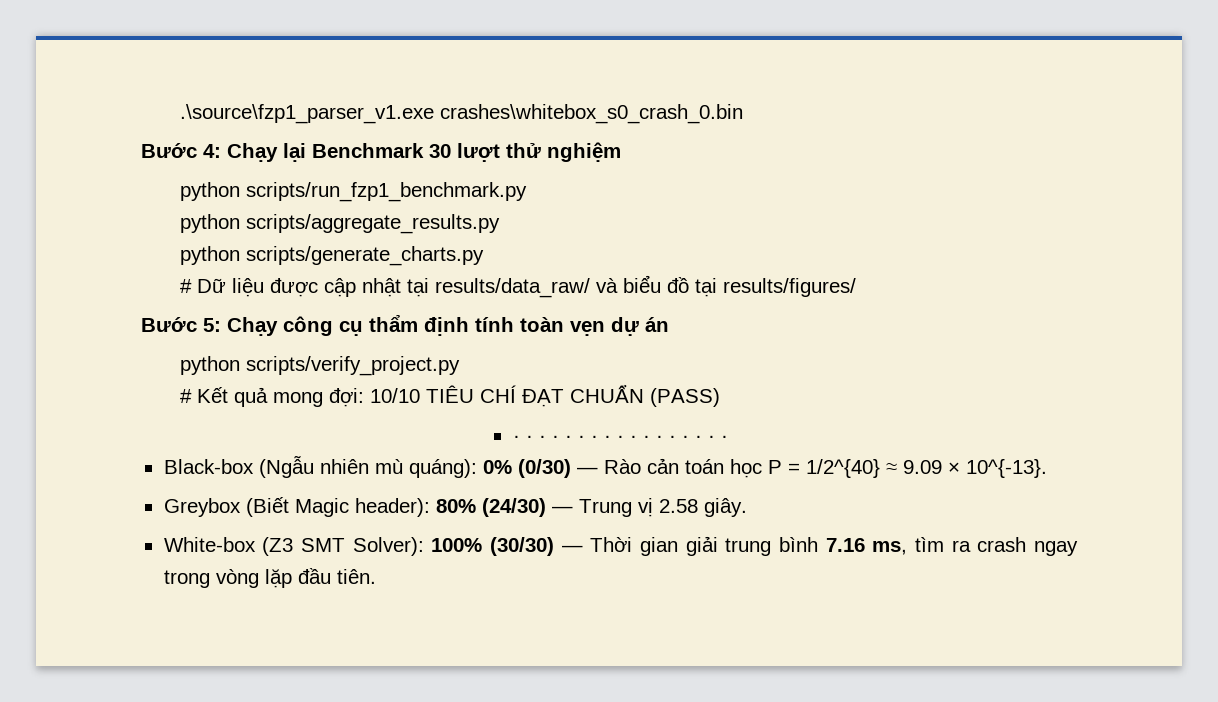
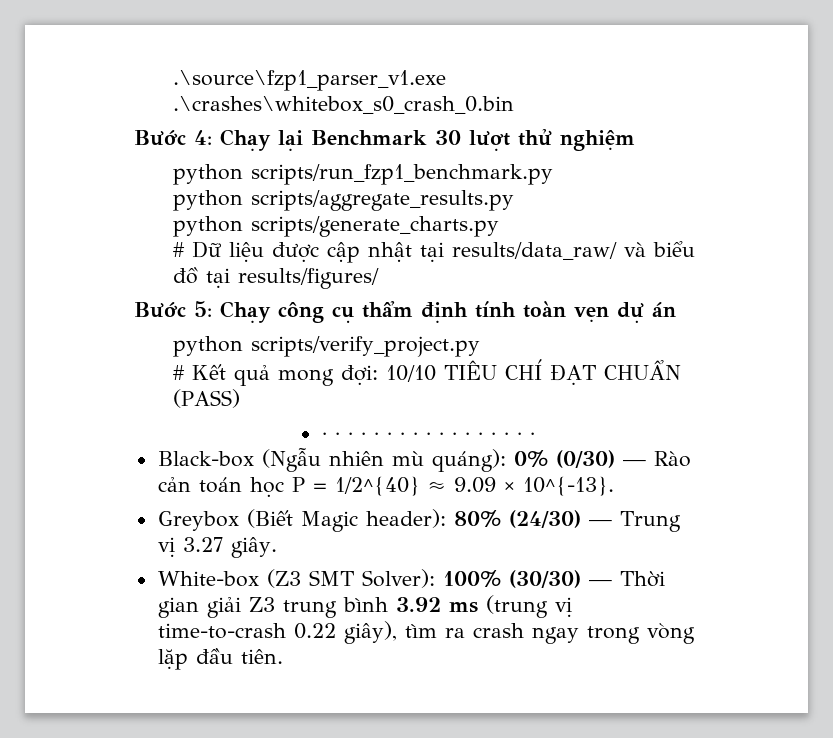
[440,104,744,124] crashes\whitebox_s0_crash_0.bin -> [172,96,514,114] .\crashes\whitebox_s0_crash_0.bin
[658,499,698,513] 2.58 -> [182,537,223,552] 3.27
(718, 546) none -> [248,597,275,612] Z3
[825,538,908,555] 7.16 ms, -> [395,595,572,618] [157,621,397,644] 3.92 ms (trung vị time-to-crash 0.22 giây),

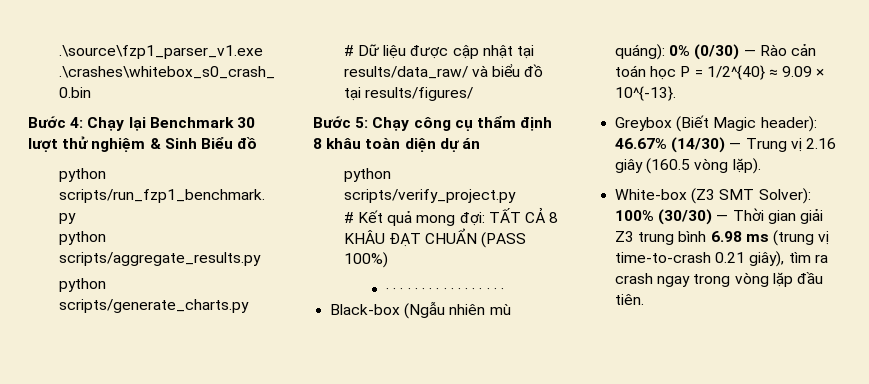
(635, 140) none -> [149,137,258,149] & Sinh Biểu đồ
[475,301,609,322] tính toàn vẹn -> [313,138,436,152] 8 khâu toàn diện
[385,359,681,385] [172,389,240,408] 10/10 TIÊU CHÍ ĐẠT CHUẨN (PASS) -> [488,207,559,223] [343,228,527,248] [343,252,388,268] TẤT CẢ 8 KHÂU ĐẠT CHUẨN (PASS 100%)
[453,510,581,528] 80% (24/30) -> [615,137,726,153] 46.67% (14/30)
[182,537,277,558] 3.27 giây. -> [805,138,836,149] [615,158,761,174] 2.16 giây (160.5 vòng lặp).
[395,597,441,612] 3.92 -> [710,231,742,242] 6.98
[293,623,336,639] 0.22 -> [715,252,746,263] 0.21

